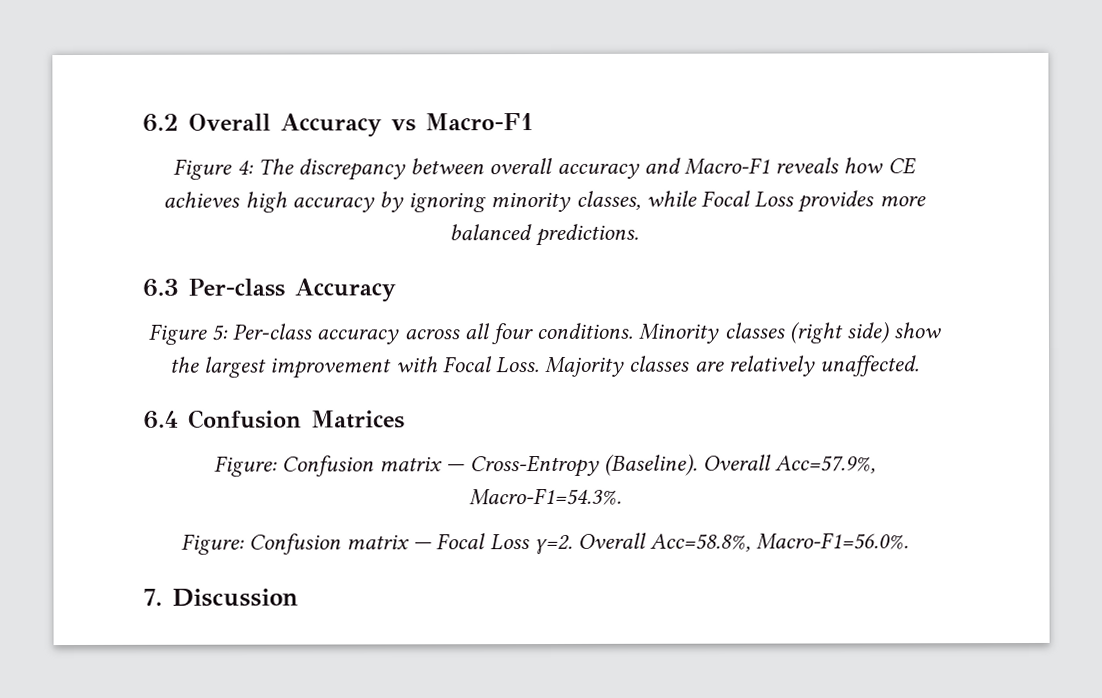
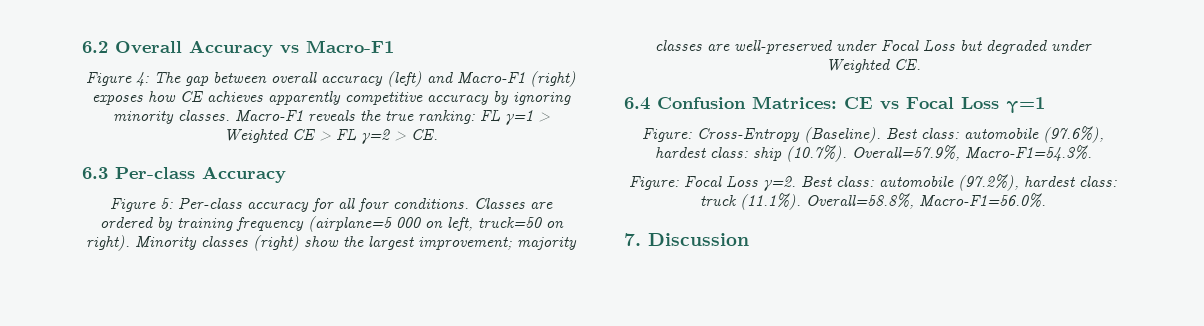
[297,158,406,181] discrepancy -> [185,76,209,86] gap
(640, 171) none -> [387,71,422,87] (left)
[775,157,840,174] reveals -> [530,71,576,87] [92,95,143,105] (right) exposes
[244,191,288,213] high -> [268,91,423,105] apparently competitive
[575,190,926,213] [449,223,639,247] classes, while Focal Loss provides more balanced predictions. -> [177,110,550,125] [224,129,438,144] classes. Macro-F1 reveals the true ranking: FL γ=1 > Weighted CE > FL γ=2 > CE.
[403,329,460,340] across -> [312,198,334,212] for
[638,321,942,344] [169,355,921,379] [143,409,405,429] [213,453,877,478] [468,487,622,506] [180,532,752,555] Minority classes (right side) show the largest improvement with Focal Loss. Majority classes are relatively unaffected. // 6.4 Confusion Matrices // Figure: Confusion matrix — Cross-Entropy (Baseline). Overall Acc=57.9%, Macro-F1=54.3%. // Figure: Confusion matrix — Focal Loss γ=2. Overall Acc=58.8%, -> [474,198,553,209] [99,216,564,232] [86,235,577,251] [655,40,1092,54] [825,59,921,73] [624,96,1045,113] [642,126,1104,143] [654,145,1092,162] [629,174,1117,191] [700,193,914,210] Classes are ordered by training frequency (airplane=5 000 on left, truck=50 on right). Minority classes (right) show the largest improvement; majority classes are well-preserved under Focal Loss but degraded under Weighted CE. // 6.4 Confusion Matrices: CE vs Focal Loss γ=1 // Figure: Cross-Entropy (Baseline). Best class: automobile (97.6%), hardest class: ship (10.7%). Overall=57.9%, Macro-F1=54.3%. // Figure: Focal Loss γ=2. Best class: automobile (97.2%), hardest class: truck (11.1%). Overall=58.8%,

